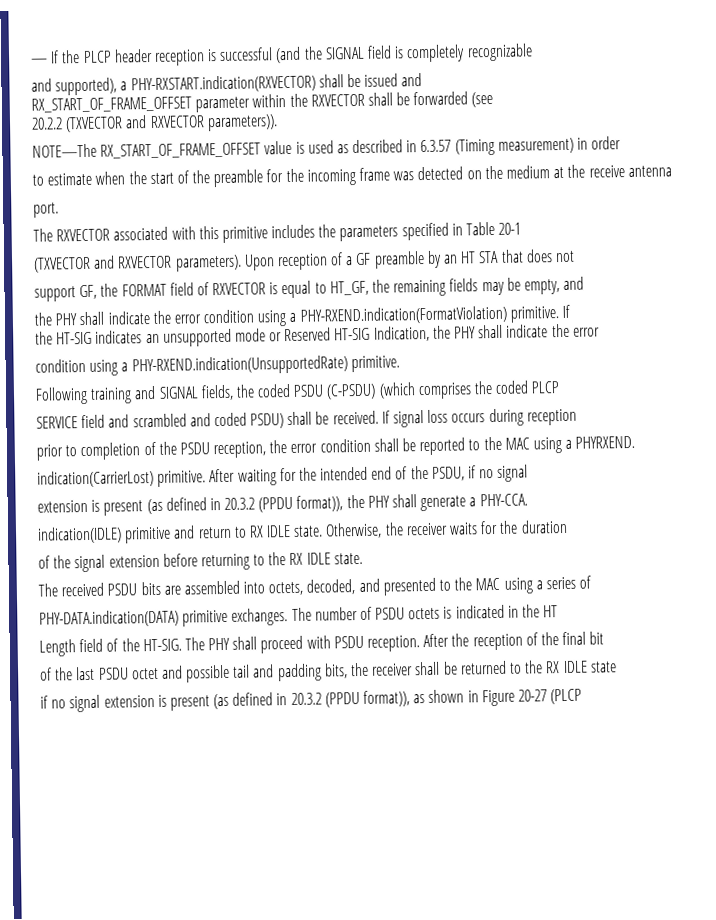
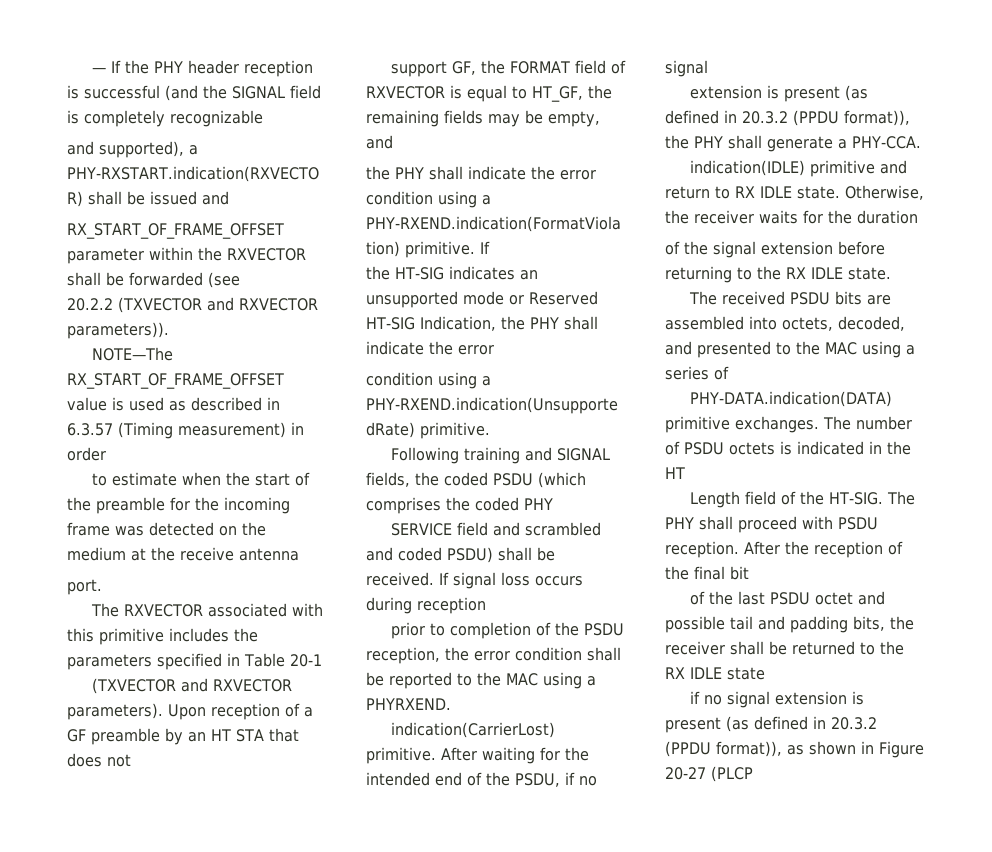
[82,50,112,63] PLCP -> [154,61,184,73] PHY
[326,383,377,400] (C-PSDU) -> (533, 479) none
[531,381,561,394] PLCP -> [524,498,553,510] PHY

